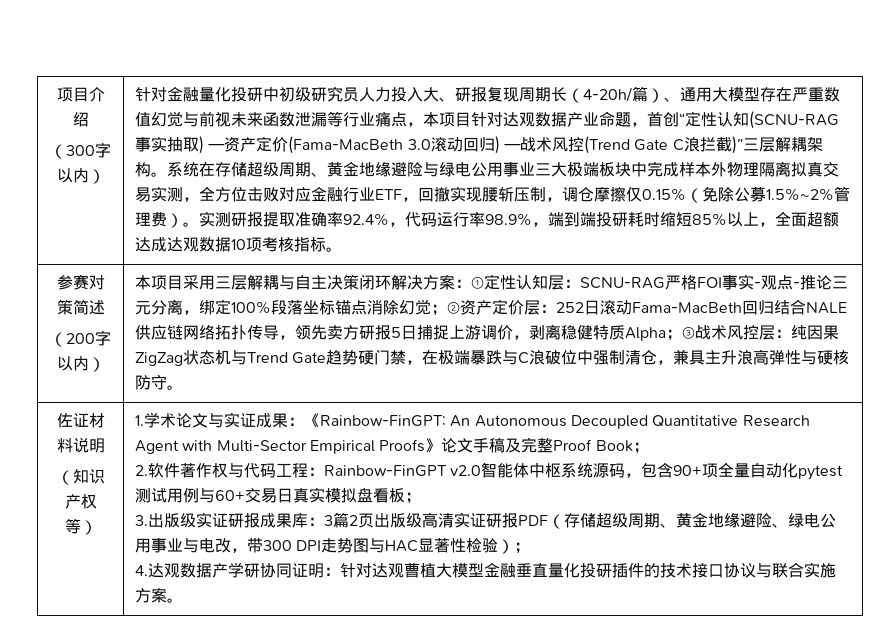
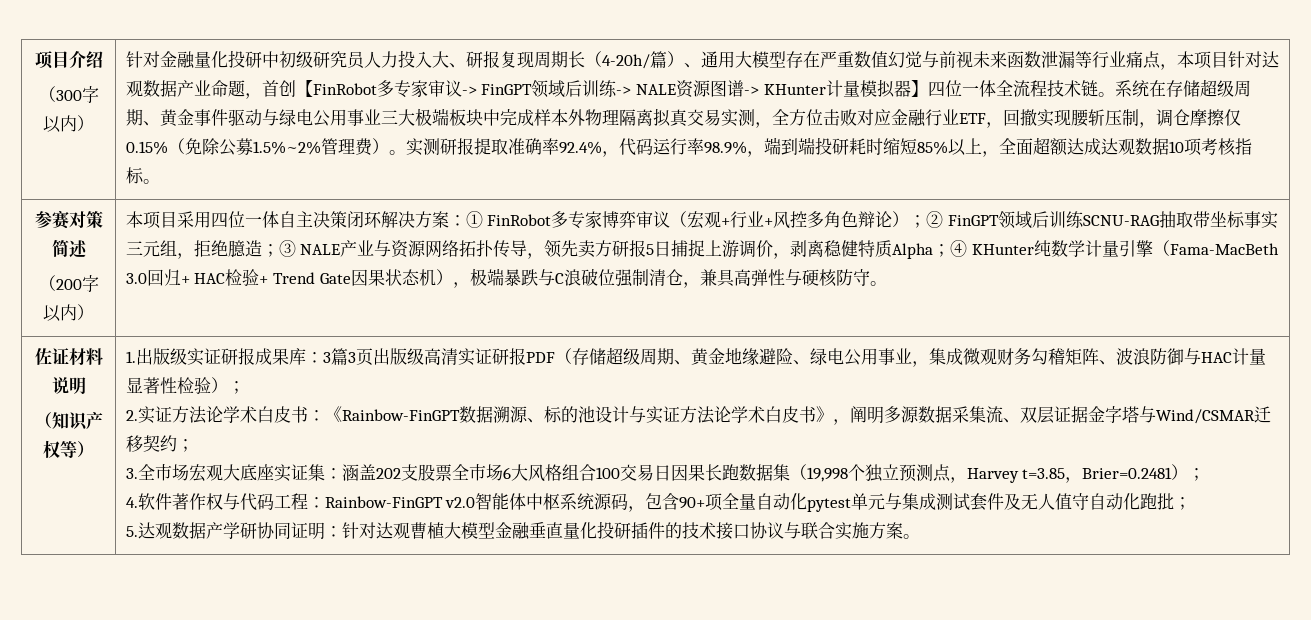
[679,111,840,129] [135,136,823,154] [135,162,152,177] “定性认知(SCNU-RAG事实抽取) —资产定价(Fama-MacBeth 3.0滚动回归) —战术风控(Trend Gate C浪拦截)”三层解耦架构 -> [295,79,1098,98] 【FinRobot多专家审议-> FinGPT领域后训练-> NALE资源图谱-> KHunter计量模拟器】四位一体全流程技术链
[359,162,424,177] 地缘避险 -> [193,109,262,126] 事件驱动
[215,275,296,290] 三层解耦与 -> [210,211,279,228] 四位一体
[484,274,849,290] [135,299,848,316] [135,325,184,340] 定性认知层：SCNU-RAG严格FOI事实-观点-推论三元分离，绑定100%段落坐标锚点消除幻觉；②资产定价层：252日滚动Fama-MacBeth回归结合NALE供应链 -> [487,211,1278,229] [125,240,427,259] FinRobot多专家博弈审议（宏观+行业+风控多角色辩论）；② FinGPT领域后训练SCNU-RAG抽取带坐标事实三元组，拒绝臆造；③ NALE产业与资源
[682,325,840,340] [135,349,439,366] ③战术风控层：纯因果ZigZag状态机与Trend Gate趋势硬门禁，在 -> [950,240,1279,257] [125,269,470,288] ④ KHunter纯数学计量引擎（Fama-MacBeth 3.0回归+ HAC检验+ Trend Gate因果状态机），
[577,350,594,365] 中 -> (615, 277) none
[705,349,754,365] 主升浪 -> (735, 278) none
[144,412,810,429] [135,437,649,454] [135,465,149,476] 学术论文与实证成果：《Rainbow-FinGPT: An Autonomous Decoupled Quantitative Research Agent with Multi-Sector Empirical Proofs》论文手稿及完整Proof Book； // 2. -> [135,347,1266,367] [125,377,245,394] [125,406,1271,425] [125,435,194,452] [125,464,1206,483] [125,497,138,508] 出版级实证研报成果库：3篇3页出版级高清实证研报PDF（存储超级周期、黄金地缘避险、绿电公用事业，集成微观财务勾稽矩阵、波浪防御与HAC计量显著性检验）； // 2.实证方法论学术白皮书：《Rainbow-FinGPT数据溯源、标的池设计与实证方法论学术白皮书》，阐明多源数据采集流、双层证据金字塔与Wind/CSMAR迁移契约； // 3.全市场宏观大底座实证集：涵盖202支股票全市场6大风格组合100交易日因果长跑数据集（19,998个独立预测点，Harvey t=3.85，Brier=0.2481）； // 4.
[135,487,422,504] [135,512,837,529] [135,538,531,554] [135,565,149,576] 测试用例与60+交易日真实模拟盘看板； // 3.出版级实证研报成果库：3篇2页出版级高清实证研报PDF（存储超级周期、黄金地缘避险、绿电公用事业与电改，带300 DPI走势图与HAC显著性检验）； // 4. -> [851,493,1192,511] [125,526,138,537] 单元与集成测试套件及无人值守自动化跑批； // 5.

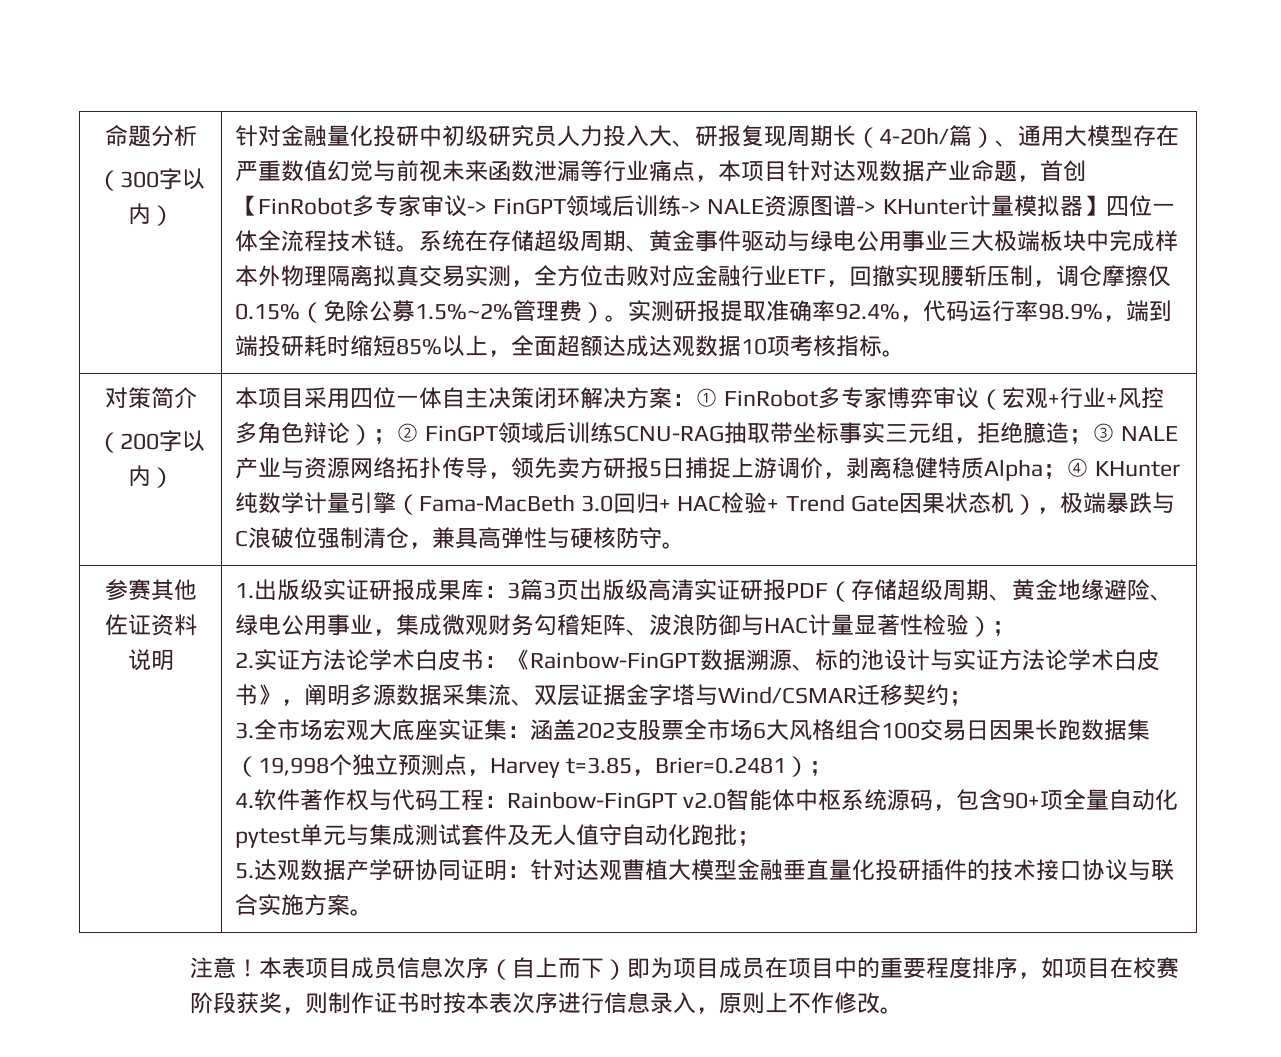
[34,51,103,69] 项目介绍 -> [104,125,197,147] 命题分析
[34,210,103,230] [51,239,88,258] 参赛对策简述 -> [104,387,197,409] 对策简介
[34,348,103,366] [51,377,86,394] [34,412,103,431] [43,440,94,458] 佐证材料说明 // （知识产权等） -> [104,579,197,601] [104,614,197,636] [127,649,174,671] 参赛其他佐证资料说明
(920, 536) none -> [189,957,1179,980] [189,992,903,1014] // 注意！本表项目成员信息次序（自上而下）即为项目成员在项目中的重要程度排序，如项目在校赛阶段获奖，则制作证书时按本表次序进行信息录入，原则上不作修改。

